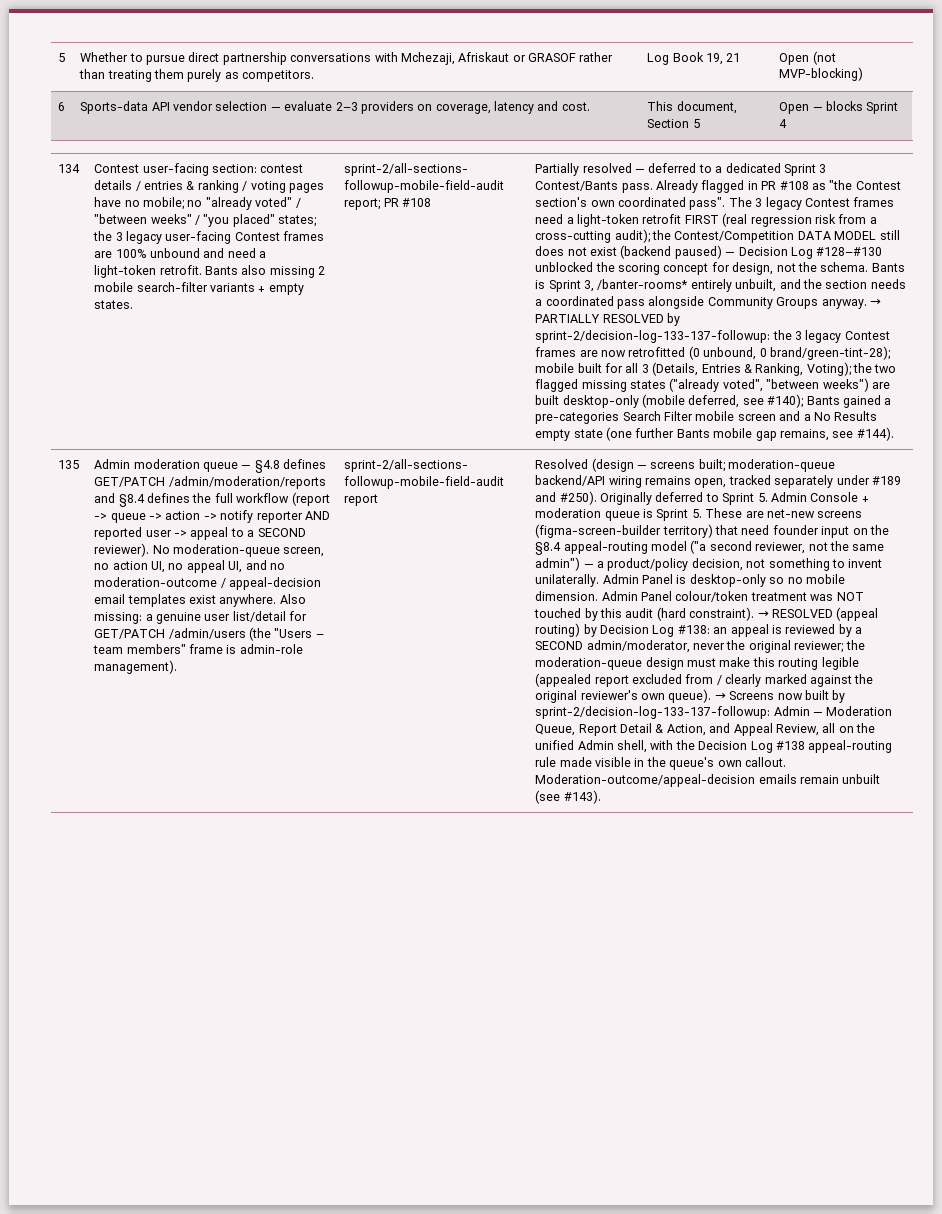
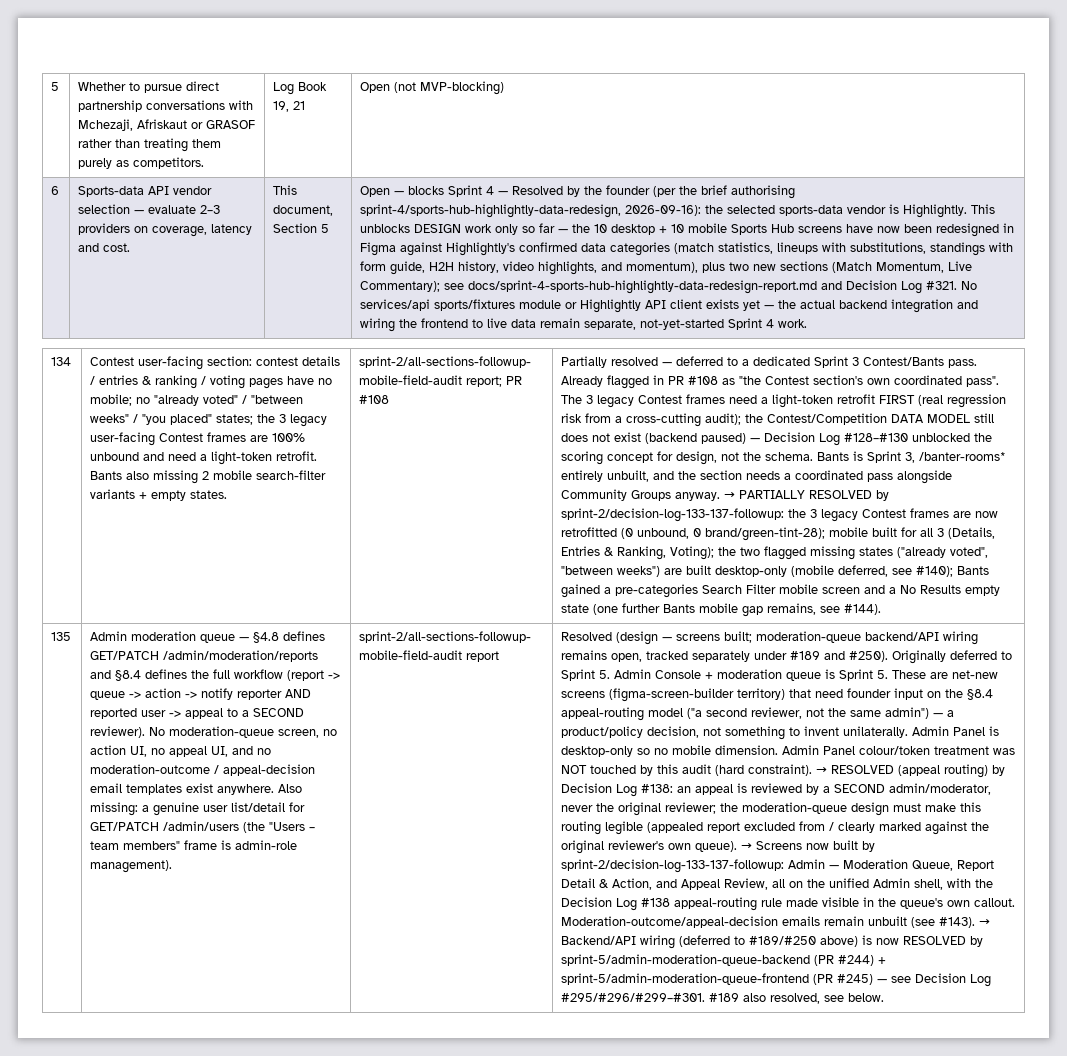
(788, 123) none -> [498,185,796,199] [360,204,996,218] [360,223,1015,237] [360,242,1014,256] [360,261,973,275] [360,280,978,294] [360,299,979,313] [360,318,808,332] — Resolved by the founder (per the brief authorising sprint-4/sports-hub-highlightly-data-redesign, 2026-09-16): the selected sports-data vendor is Highlightly. This unblocks DESIGN work only so far — the 10 desktop + 10 mobile Sports Hub screens have now been redesigned in Figma against Highlightly's confirmed data categories (match statistics, lineups with substitutions, standings with form guide, H2H history, video highlights, and momentum), plus two new sections (Match Momentum, Live Commentary); see docs/sprint-4-sports-hub-highlightly-data-redesign-report.md and Decision Log #321. No services/api sports/fixtures module or Highlightly API client exists yet — the actual backend integration and wiring the frontend to live data remain separate, not-yet-started Sprint 4 work.
(601, 797) none -> [979,919,991,926] [561,935,984,949] [561,954,887,966] [561,973,992,987] [561,993,885,1004] → Backend/API wiring (deferred to #189/#250 above) is now RESOLVED by sprint-5/admin-moderation-queue-backend (PR #244) + sprint-5/admin-moderation-queue-frontend (PR #245) — see Decision Log #295/#296/#299–#301. #189 also resolved, see below.

